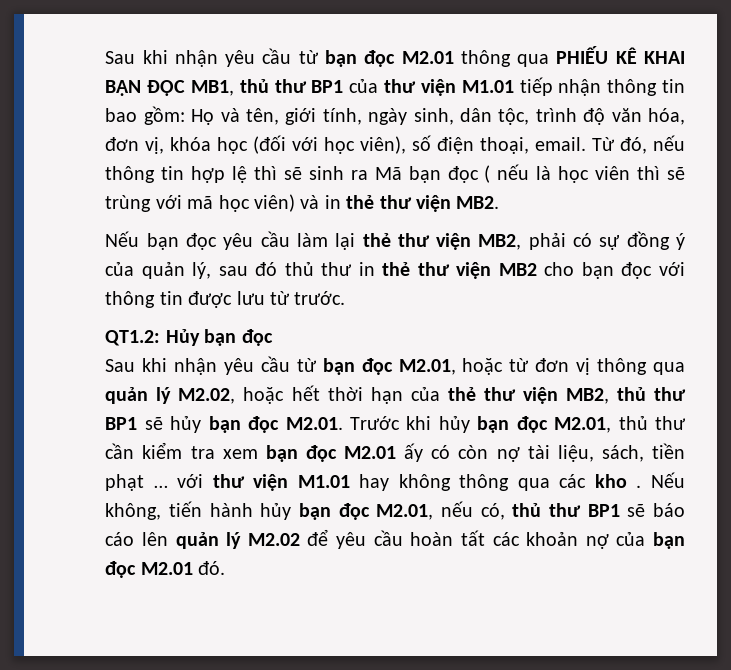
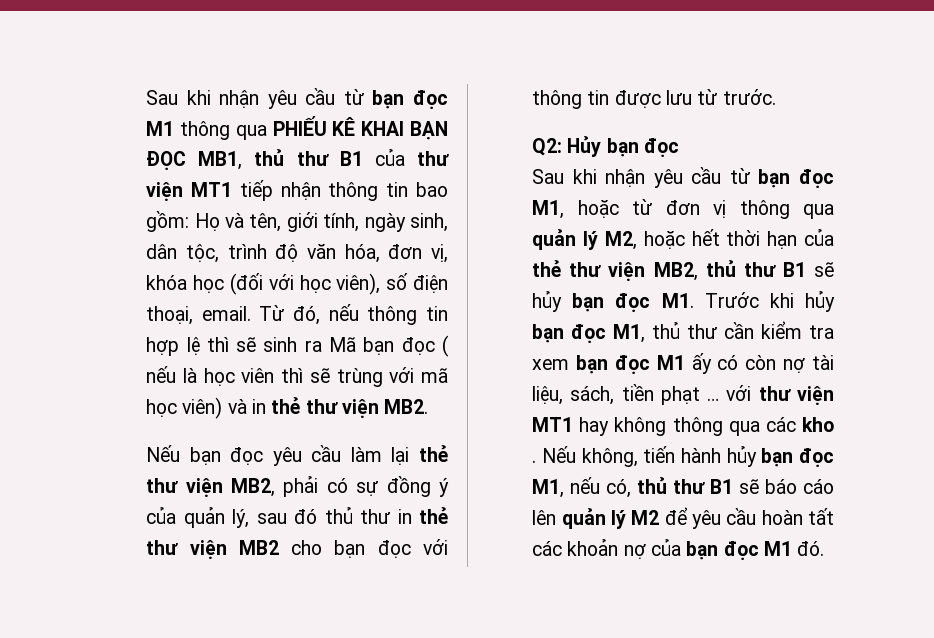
[105,48,454,67] Sau khi nhận yêu cầu từ bạn đọc M2.01 -> [146,88,448,109] [146,121,175,136] Sau khi nhận yêu cầu từ bạn đọc M1
[311,80,344,93] BP1 -> [339,151,363,166] B1
[461,80,514,93] M1.01 -> [190,182,232,197] MT1
[105,330,161,346] QT1.2: -> [532,138,563,156] Q2:
[398,359,456,375] M2.01, -> [532,200,565,219] M1,
[178,388,236,404] M2.02, -> [604,231,637,250] M2,
[105,417,138,430] BP1 -> [782,262,806,277] B1
[285,417,343,430] M2.01. -> [661,293,694,308] M1.
[554,417,612,433] M2.01, -> [613,324,646,343] M1,
[344,446,397,459] M2.01 -> [656,355,685,370] M1
[297,475,350,488] M1.01 -> [532,417,574,432] MT1
[376,504,434,520] M2.01, -> [532,479,565,498] M1,
[587,504,620,517] BP1 -> [710,479,734,494] B1
[247,533,300,546] M2.02 -> [631,510,660,525] M2
[140,562,193,575] M2.01 -> [763,541,792,556] M1

